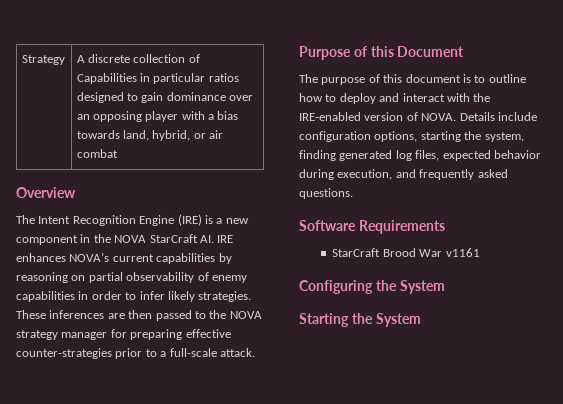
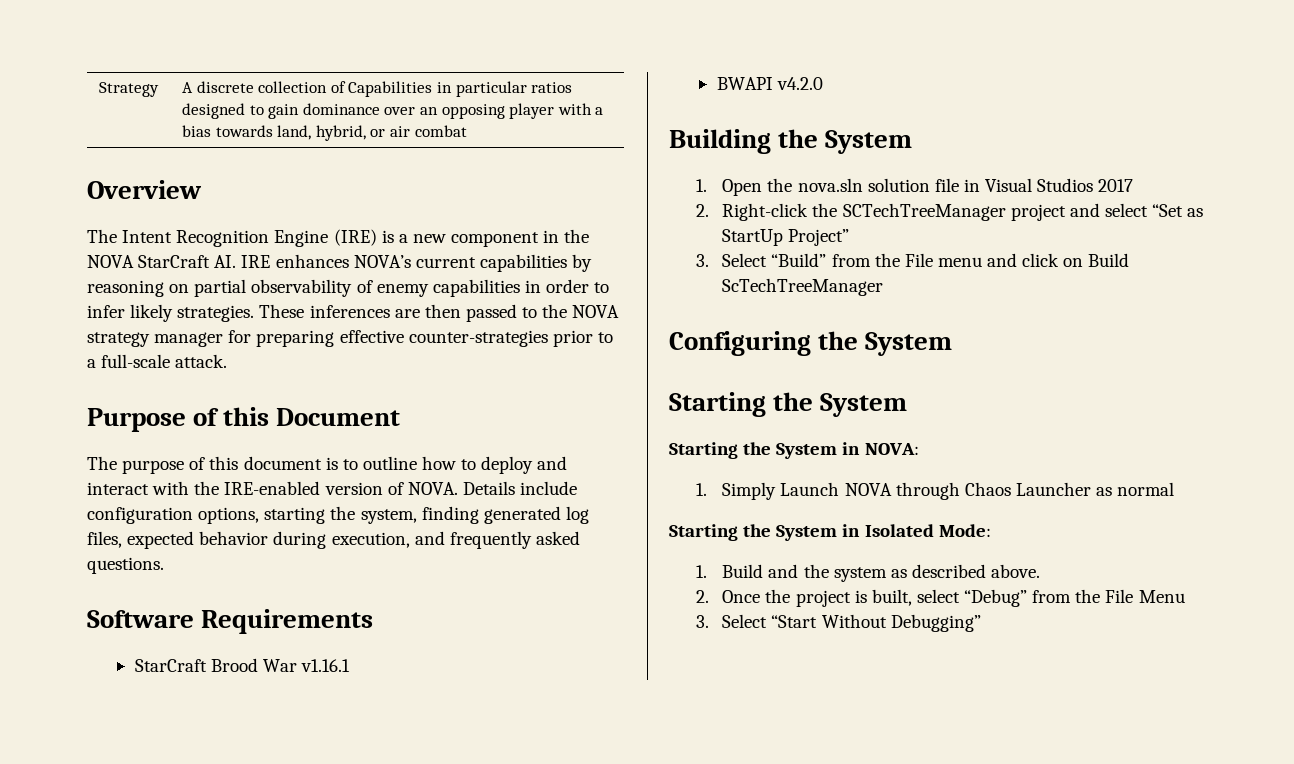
[445,248,480,257] v1161 -> [300,659,350,672] [716,77,823,90] [669,129,913,154] [695,178,1134,196] [695,203,1204,221] [722,229,850,246] [695,253,1130,267] [722,278,884,296] v1.16.1 // BWAPI v4.2.0 // Building the System // 1. Open the nova.sln solution file in Visual Studios 2017 // 2. Right-click the SCTechTreeManager project and select “Set as StartUp Project” // 3. Select “Build” from the File menu and click on Build ScTechTreeManager
(421, 320) none -> [669,442,919,459] [695,482,1175,500] [669,524,991,541] [695,564,1041,582] [695,589,1185,607] [695,614,981,632] // Starting the System in NOVA: // 1. Simply Launch NOVA through Chaos Launcher as normal // Starting the System in Isolated Mode: // 1. Build and the system as described above. // 2. Once the project is built, select “Debug” from the File Menu // 3. Select “Start Without Debugging”

